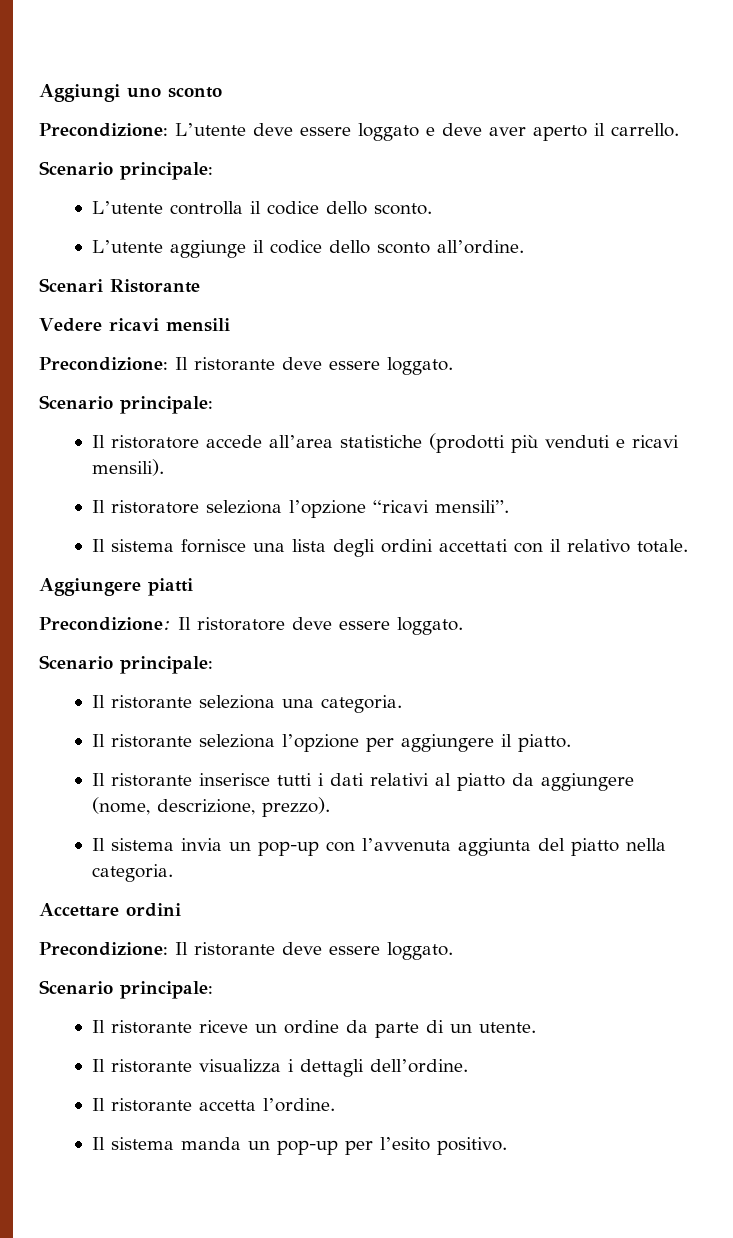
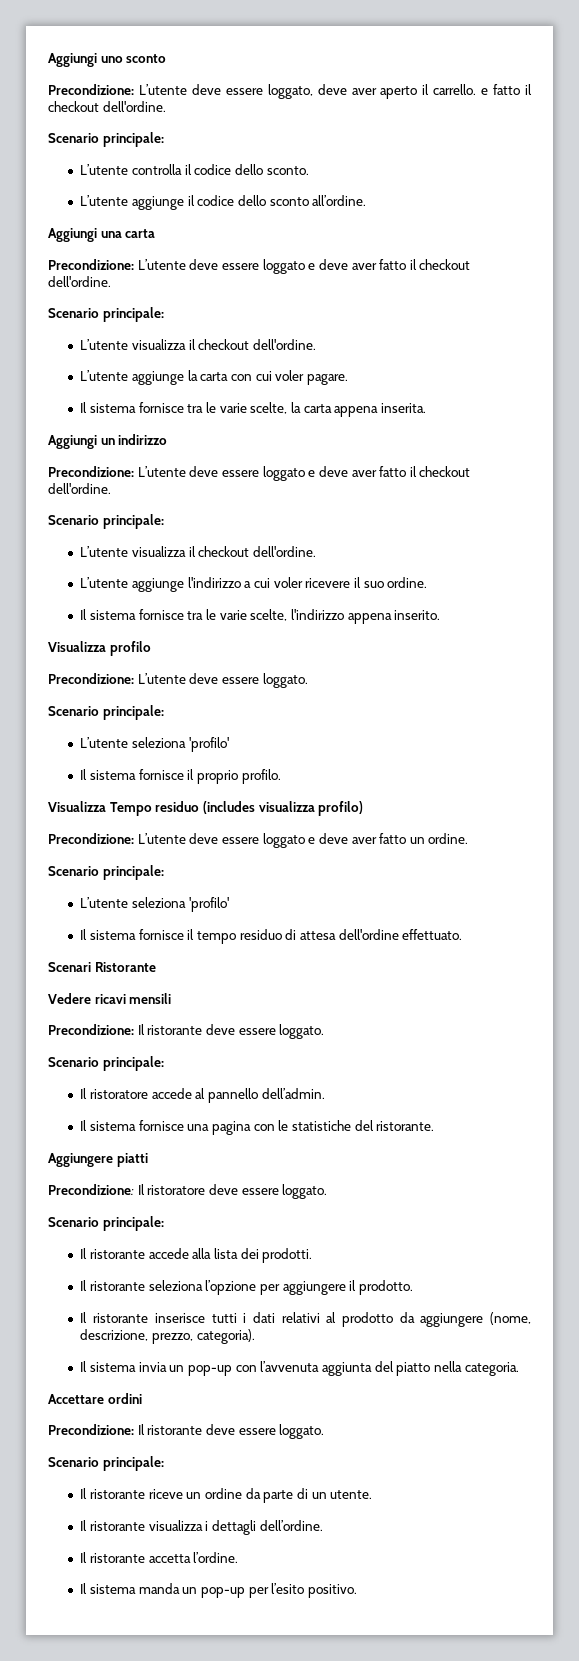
[358,123,435,141] loggato e -> [267,84,313,99] loggato,
(679, 130) none -> [481,84,532,95] [48,101,166,112] e fatto il checkout dell'ordine.
(525, 247) none -> [48,228,156,242] [48,259,471,274] [48,276,111,287] [48,307,164,322] [80,339,317,350] [80,370,348,385] [80,402,426,417] [48,434,168,449] [48,466,471,481] [48,483,111,494] [48,514,164,529] [80,546,317,557] [80,577,428,592] [80,609,441,624] [48,641,151,656] [48,673,308,688] [48,705,164,720] [80,737,229,752] [80,769,281,784] [48,801,364,816] [48,833,469,848] [48,865,164,880] [80,897,229,912] [80,929,463,944] // Aggiungi una carta // Precondizione: L’utente deve essere loggato e deve aver fatto il checkout dell'ordine. // Scenario principale: // L’utente visualizza il checkout dell'ordine. // L’utente aggiunge la carta con cui voler pagare. // Il sistema fornisce tra le varie scelte, la carta appena inserita. // Aggiungi un indirizzo // Precondizione: L’utente deve essere loggato e deve aver fatto il checkout dell'ordine. // Scenario principale: // L’utente visualizza il checkout dell'ordine. // L’utente aggiunge l'indirizzo a cui voler ricevere il suo ordine. // Il sistema fornisce tra le varie scelte, l'indirizzo appena inserito. // Visualizza profilo // Precondizione: L’utente deve essere loggato. // Scenario principale: // L’utente seleziona 'profilo' // Il sistema fornisce il proprio profilo. // Visualizza Tempo residuo (includes visualizza profilo) // Precondizione: L’utente deve essere loggato e deve aver fatto un ordine. // Scenario principale: // L’utente seleziona 'profilo' // Il sistema fornisce il tempo residuo di attesa dell'ordine effettuato.
[269,433,680,453] [92,459,165,476] [92,500,510,518] [92,539,689,557] all’area statistiche (prodotti più venduti e ricavi mensili). // Il ristoratore seleziona l’opzione “ricavi mensili”. // Il sistema fornisce una lista degli ordini accettati con il relativo totale. -> [195,1088,325,1103] [80,1120,435,1135] al pannello dell’admin. // Il sistema fornisce una pagina con le statistiche del ristorante.
[199,695,403,713] seleziona una categoria. -> [148,1248,313,1263] accede alla lista dei prodotti.
[518,734,572,752] piatto. -> [358,1280,413,1295] prodotto.
[457,773,506,791] piatto -> [341,1312,393,1327] prodotto
[262,797,331,817] prezzo). -> [152,1329,255,1344] prezzo, categoria).

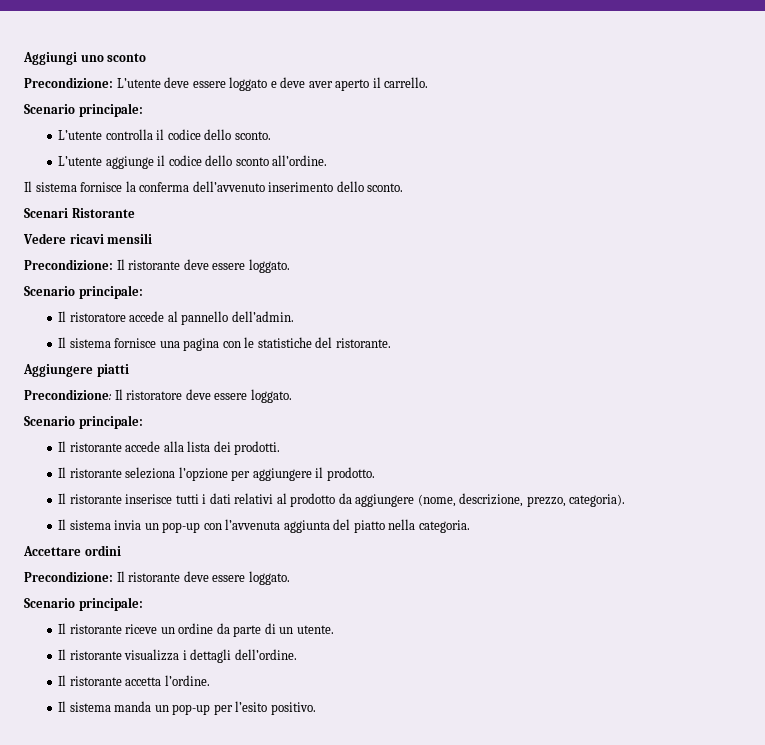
[267,84,313,99] loggato, -> [229,77,277,91] loggato e
[481,84,532,95] [48,101,166,112] e fatto il checkout dell'ordine. -> (429, 82) none
[48,228,156,242] [48,259,471,274] [48,276,111,287] [48,307,164,322] [80,339,317,350] [80,370,348,385] [80,402,426,417] [48,434,168,449] [48,466,471,481] [48,483,111,494] [48,514,164,529] [80,546,317,557] [80,577,428,592] [80,609,441,624] [48,641,151,656] [48,673,308,688] [48,705,164,720] [80,737,229,752] [80,769,281,784] [48,801,364,816] [48,833,469,848] [48,865,164,880] [80,897,229,912] [80,929,463,944] Aggiungi una carta // Precondizione: L’utente deve essere loggato e deve aver fatto il checkout dell'ordine. // Scenario principale: // L’utente visualizza il checkout dell'ordine. // L’utente aggiunge la carta con cui voler pagare. // Il sistema fornisce tra le varie scelte, la carta appena inserita. // Aggiungi un indirizzo // Precondizione: L’utente deve essere loggato e deve aver fatto il checkout dell'ordine. // Scenario principale: // L’utente visualizza il checkout dell'ordine. // L’utente aggiunge l'indirizzo a cui voler ricevere il suo ordine. // Il sistema fornisce tra le varie scelte, l'indirizzo appena inserito. // Visualizza profilo // Precondizione: L’utente deve essere loggato. // Scenario principale: // L’utente seleziona 'profilo' // Il sistema fornisce il proprio profilo. // Visualizza Tempo residuo (includes visualizza profilo) // Precondizione: L’utente deve essere loggato e deve aver fatto un ordine. // Scenario principale: // L’utente seleziona 'profilo' // Il sistema fornisce il tempo residuo di attesa dell'ordine effettuato. -> [24,181,404,192] Il sistema fornisce la conferma dell’avvenuto inserimento dello sconto.

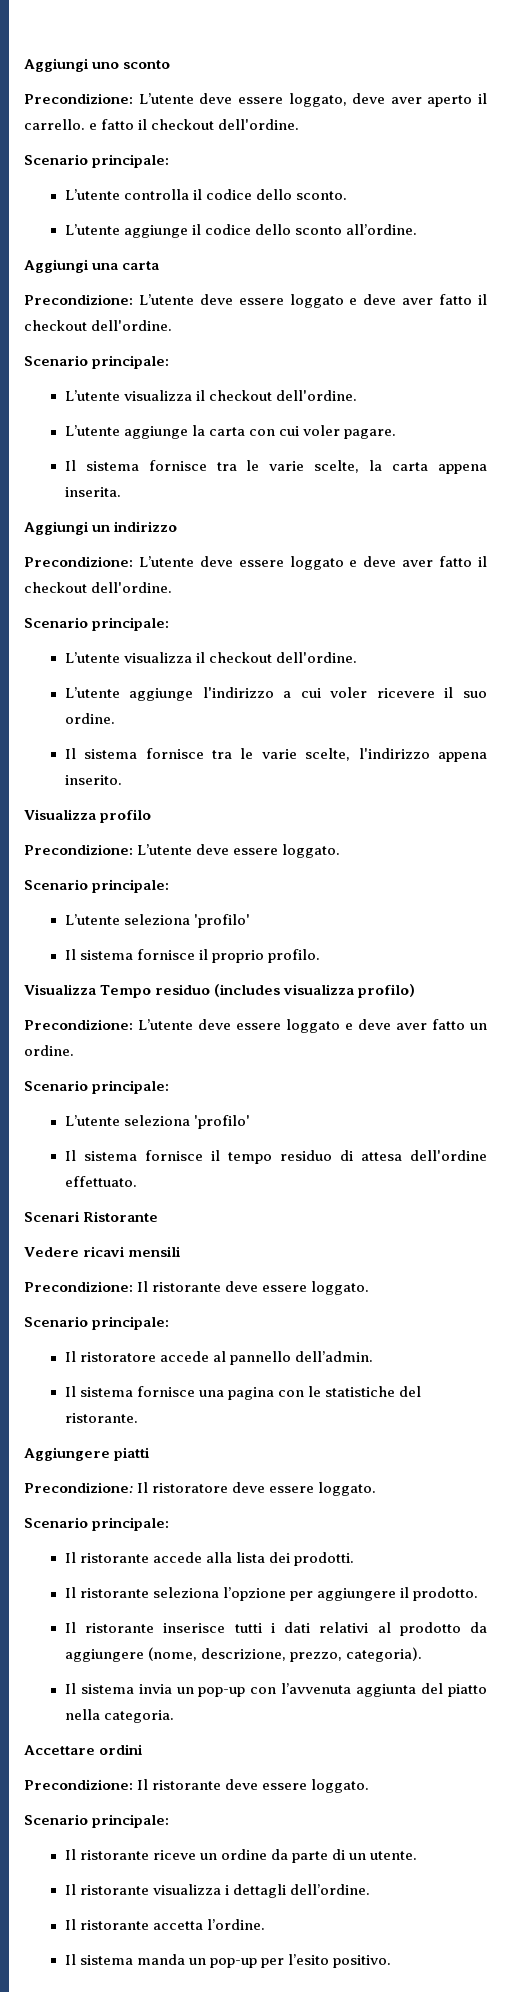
[229,77,277,91] loggato e -> [288,93,347,107] loggato,
(429, 82) none -> [89,119,300,130] e fatto il checkout dell'ordine.
[24,181,404,192] Il sistema fornisce la conferma dell’avvenuto inserimento dello sconto. -> [24,259,160,273] [24,294,487,308] [24,320,173,331] [24,355,170,369] [64,390,357,401] [64,425,397,439] [64,460,487,474] [64,487,121,497] [24,521,178,535] [24,556,487,570] [24,582,173,593] [24,617,170,631] [64,652,357,663] [64,687,487,701] [64,713,115,724] [64,748,487,762] [64,775,122,785] [24,809,152,823] [24,844,341,858] [24,879,170,893] [64,914,250,928] [64,949,321,963] [24,984,416,998] [24,1019,487,1033] [24,1045,74,1056] [24,1080,170,1094] [64,1115,250,1129] [64,1150,487,1164] [64,1176,137,1187] Aggiungi una carta // Precondizione: L’utente deve essere loggato e deve aver fatto il checkout dell'ordine. // Scenario principale: // L’utente visualizza il checkout dell'ordine. // L’utente aggiunge la carta con cui voler pagare. // Il sistema fornisce tra le varie scelte, la carta appena inserita. // Aggiungi un indirizzo // Precondizione: L’utente deve essere loggato e deve aver fatto il checkout dell'ordine. // Scenario principale: // L’utente visualizza il checkout dell'ordine. // L’utente aggiunge l'indirizzo a cui voler ricevere il suo ordine. // Il sistema fornisce tra le varie scelte, l'indirizzo appena inserito. // Visualizza profilo // Precondizione: L’utente deve essere loggato. // Scenario principale: // L’utente seleziona 'profilo' // Il sistema fornisce il proprio profilo. // Visualizza Tempo residuo (includes visualizza profilo) // Precondizione: L’utente deve essere loggato e deve aver fatto un ordine. // Scenario principale: // L’utente seleziona 'profilo' // Il sistema fornisce il tempo residuo di attesa dell'ordine effettuato.

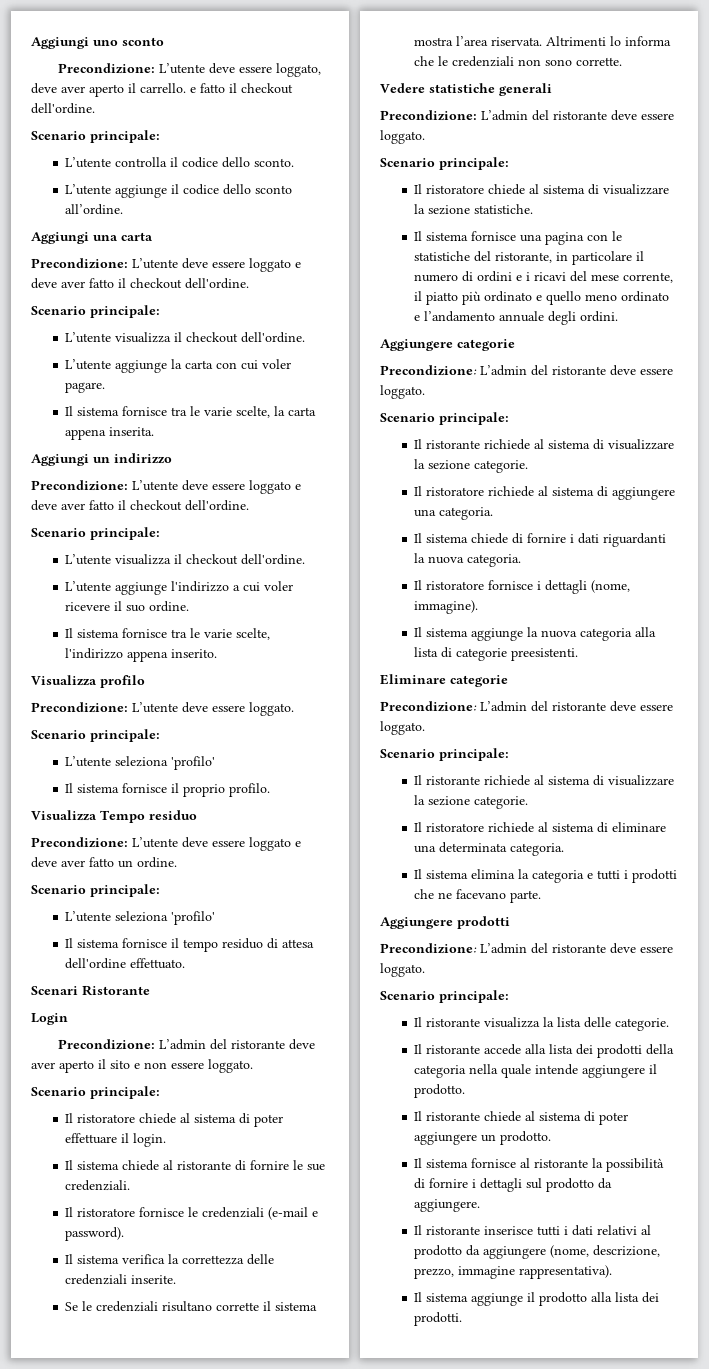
[214,984,416,998] (includes visualizza profilo) -> (197, 815) none
[24,1246,182,1257] [24,1281,149,1292] Vedere ricavi mensili // Precondizione: Il -> [31,1013,68,1025] [57,1039,315,1050] [31,1059,253,1073] [31,1086,160,1099] [65,1113,284,1127] [65,1133,167,1147] [65,1160,326,1171] [65,1180,131,1191] [65,1207,319,1220] [65,1227,125,1241] [65,1254,275,1265] [65,1274,177,1285] [65,1301,318,1312] [414,36,672,46] [414,56,623,67] [380,83,552,96] [380,110,549,121] Login // Precondizione: L’admin del ristorante deve aver aperto il sito e non essere loggato. // Scenario principale: // Il ristoratore chiede al sistema di poter effettuare il login. // Il sistema chiede al ristorante di fornire le sue credenziali. // Il ristoratore fornisce le credenziali (e-mail e password). // Il sistema verifica la correttezza delle credenziali inserite. // Se le credenziali risultano corrette il sistema mostra l’area riservata. Altrimenti lo informa che le credenziali non sono corrette. // Vedere statistiche generali // Precondizione: L’admin del
[159,1351,374,1365] accede al pannello dell’admin. -> [488,184,670,195] [414,204,534,215] chiede al sistema di visualizzare la sezione statistiche.
[64,1413,138,1423] [24,1447,151,1461] [24,1482,377,1496] [24,1517,170,1531] ristorante. // Aggiungere piatti // Precondizione: Il ristoratore deve essere loggato. // Scenario principale: -> [495,251,645,265] [414,271,674,283] [414,291,670,305] [414,311,619,325] [380,339,515,351] [380,365,673,376] [380,385,425,399] [380,412,509,425] [414,439,675,450] [414,459,529,473] [414,486,676,500] [414,507,494,520] [414,533,667,547] [414,553,522,567] [414,580,631,594] [414,600,479,614] [414,627,657,641] [414,647,579,661] [380,674,508,687] [380,701,673,712] [380,721,425,735] [380,748,509,761] [414,775,675,786] [414,795,529,809] [414,822,667,833] [414,842,565,856] [414,869,678,883] [414,889,542,903] [380,916,510,929] [380,943,673,954] [380,963,425,977] [380,990,509,1003] [414,1017,670,1031] ristorante, in particolare il numero di ordini e i ricavi del mese corrente, il piatto più ordinato e quello meno ordinato e l’andamento annuale degli ordini. // Aggiungere categorie // Precondizione: L’admin del ristorante deve essere loggato. // Scenario principale: // Il ristorante richiede al sistema di visualizzare la sezione categorie. // Il ristoratore richiede al sistema di aggiungere una categoria. // Il sistema chiede di fornire i dati riguardanti la nuova categoria. // Il ristoratore fornisce i dettagli (nome, immagine). // Il sistema aggiunge la nuova categoria alla lista di categorie preesistenti. // Eliminare categorie // Precondizione: L’admin del ristorante deve essere loggato. // Scenario principale: // Il ristorante richiede al sistema di visualizzare la sezione categorie. // Il ristoratore richiede al sistema di eliminare una determinata categoria. // Il sistema elimina la categoria e tutti i prodotti che ne facevano parte. // Aggiungere prodotti // Precondizione: L’admin del ristorante deve essere loggato. // Scenario principale: // Il ristorante visualizza la lista delle categorie.
[294,1552,355,1566] [64,1587,479,1601] prodotti. // Il ristorante seleziona l’opzione per aggiungere il prodotto. -> [597,1044,675,1058] [414,1064,658,1078] [414,1084,466,1098] [414,1111,629,1125] [414,1131,552,1145] [414,1158,665,1172] [414,1178,613,1192] [414,1199,481,1212] prodotti della categoria nella quale intende aggiungere il prodotto. // Il ristorante chiede al sistema di poter aggiungere un prodotto. // Il sistema fornisce al ristorante la possibilità di fornire i dettagli sul prodotto da aggiungere.
[345,1647,422,1662] [64,1683,487,1697] [64,1709,174,1723] [24,1744,144,1755] [24,1779,370,1793] [24,1814,170,1828] [64,1849,418,1863] [64,1884,371,1898] [64,1919,265,1930] [64,1954,392,1968] categoria). // Il sistema invia un pop-up con l’avvenuta aggiunta del piatto nella categoria. // Accettare ordini // Precondizione: Il ristorante deve essere loggato. // Scenario principale: // Il ristorante riceve un ordine da parte di un utente. // Il ristorante visualizza i dettagli dell’ordine. // Il ristorante accetta l’ordine. // Il sistema manda un pop-up per l’esito positivo. -> [458,1265,613,1279] [414,1292,660,1306] [414,1312,463,1326] immagine rappresentativa). // Il sistema aggiunge il prodotto alla lista dei prodotti.

